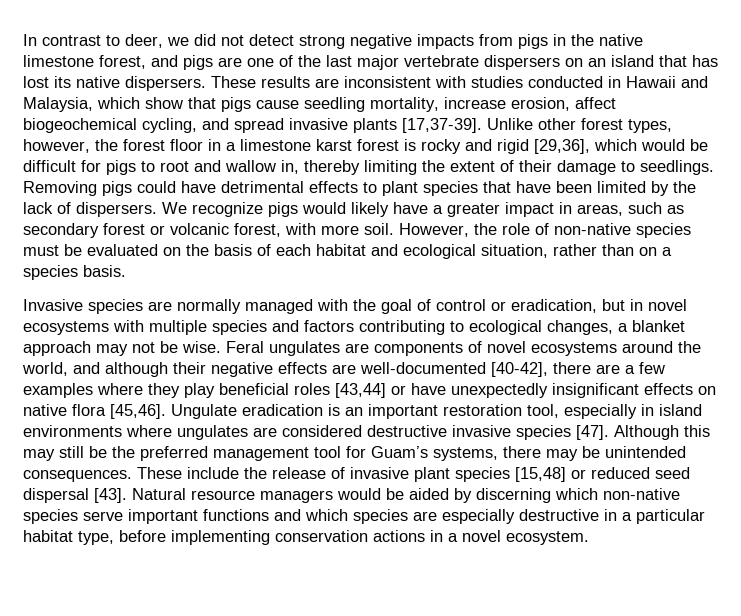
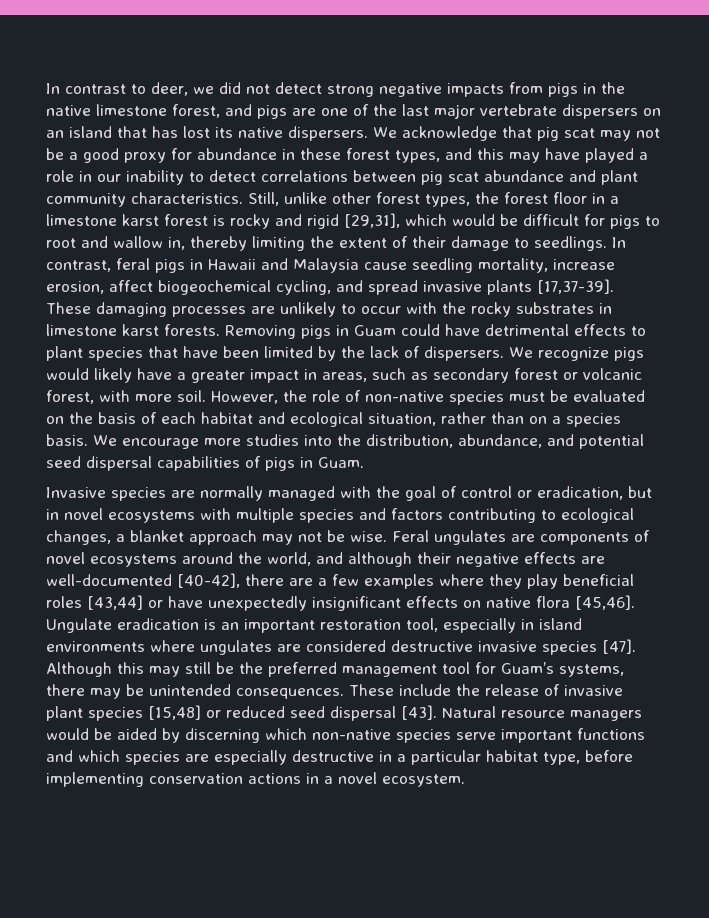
[211,76,708,88] [23,97,616,112] [23,118,533,133] These results are inconsistent with studies conducted in Hawaii and Malaysia, which show that pigs cause seedling mortality, increase erosion, affect biogeochemical cycling, and spread invasive plants [17,37-39]. Unlike -> [373,126,660,141] [46,148,648,163] [46,170,638,185] [46,192,327,207] We acknowledge that pig scat may not be a good proxy for abundance in these forest types, and this may have played a role in our inability to detect correlations between pig scat abundance and plant community characteristics. Still, unlike
[23,139,90,153] however, -> (470, 200) none
[534,139,590,154] [29,36], -> [344,213,400,228] [29,31],
[23,181,132,196] Removing pigs -> [612,237,626,248] [46,258,615,273] [46,279,614,295] [46,302,612,317] [46,324,396,339] In contrast, feral pigs in Hawaii and Malaysia cause seedling mortality, increase erosion, affect biogeochemical cycling, and spread invasive plants [17,37-39]. These damaging processes are unlikely to occur with the rocky substrates in limestone karst forests. Removing pigs in Guam
(126, 271) none -> [93,434,644,449] [46,456,364,471] We encourage more studies into the distribution, abundance, and potential seed dispersal capabilities of pigs in Guam.

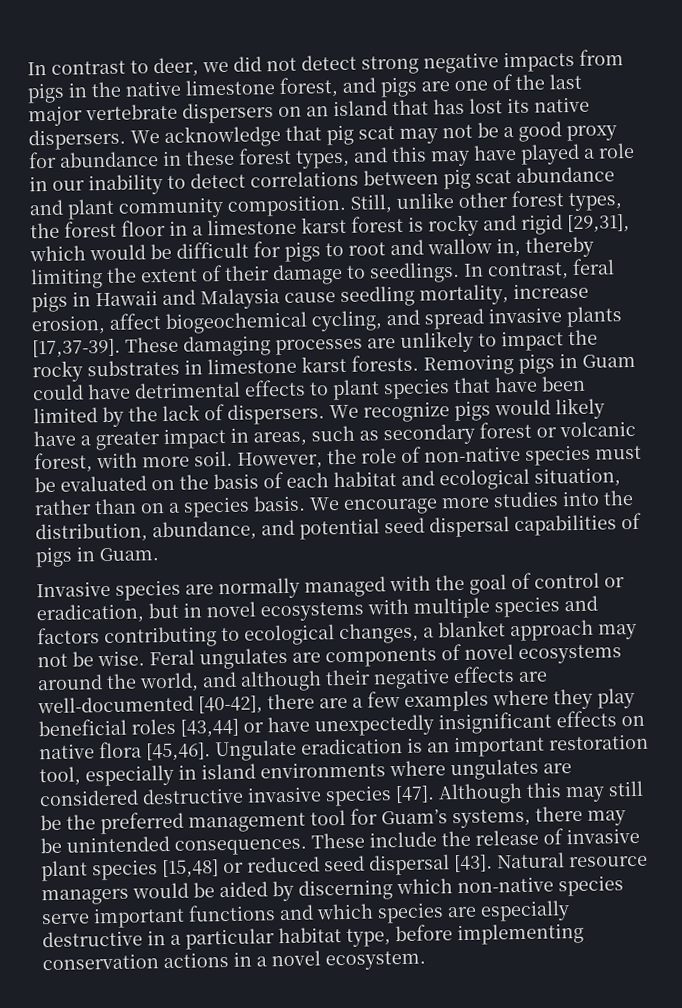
[131,192,243,204] characteristics. -> [227,194,347,217] composition.
[361,302,437,314] occur with -> [501,330,564,352] impact

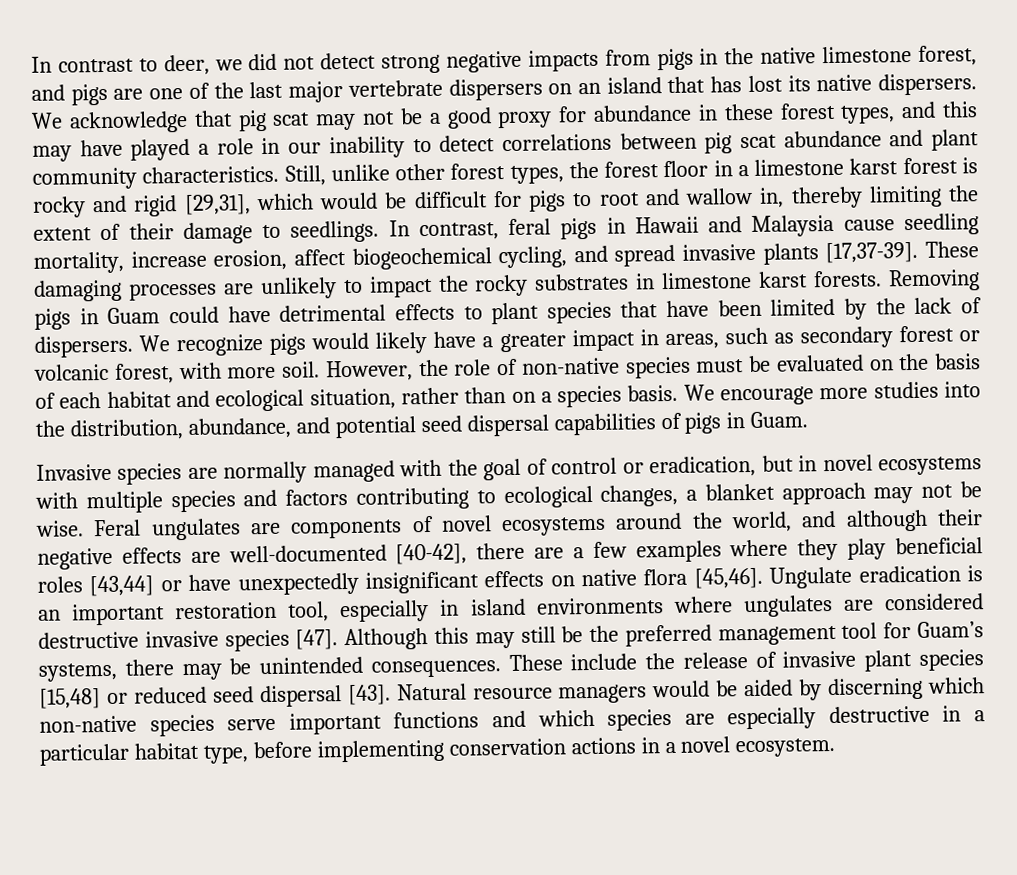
[227,194,347,217] composition. -> [142,165,280,184] characteristics.

